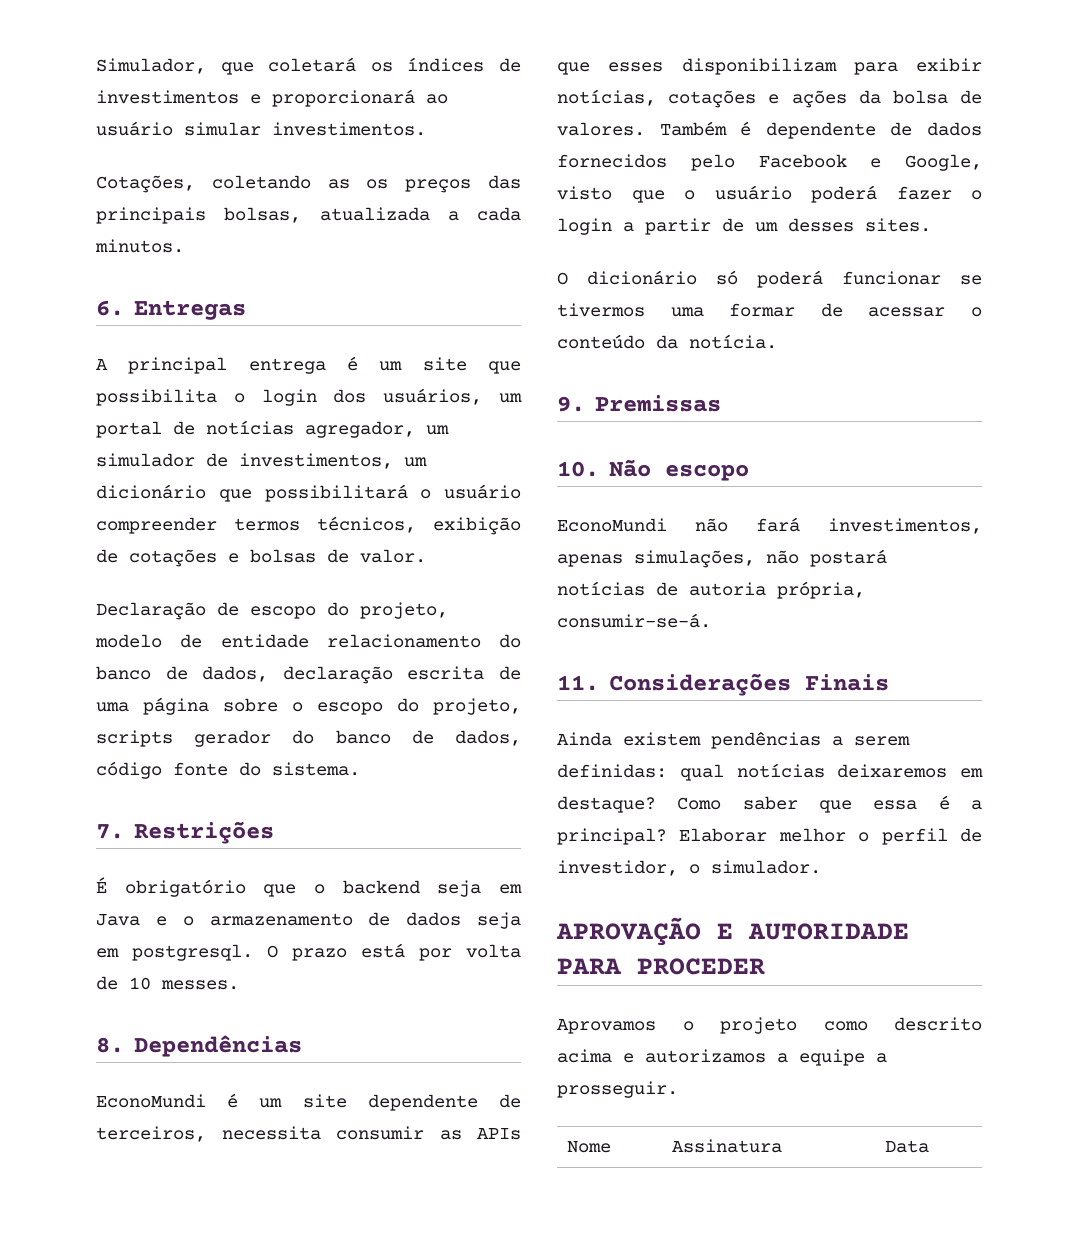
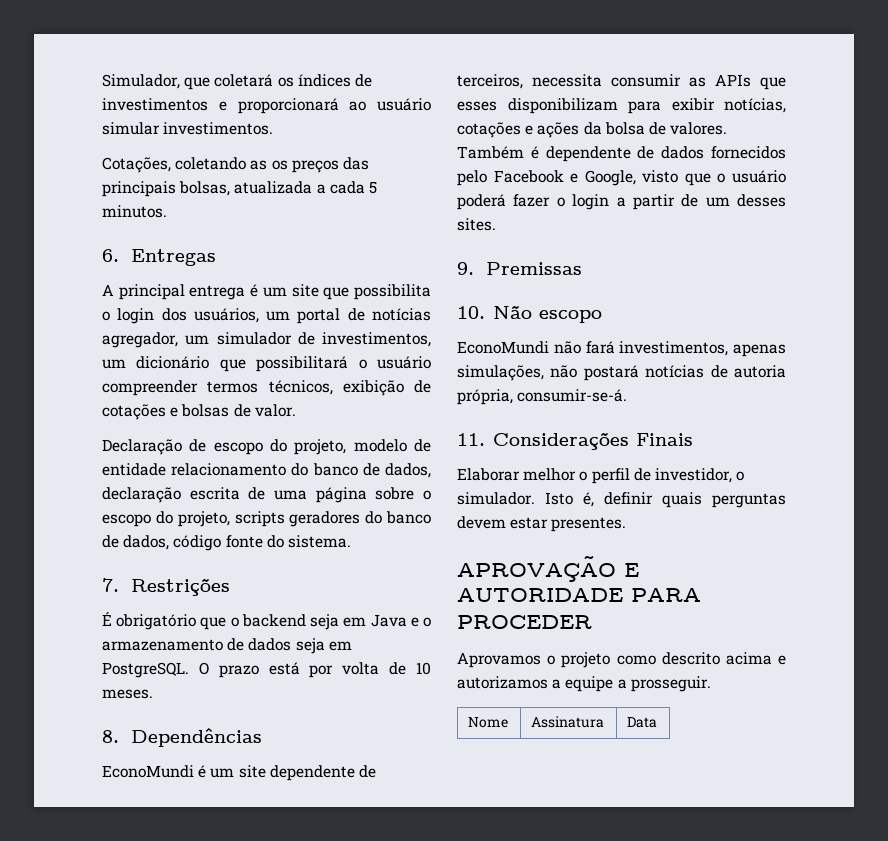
(521, 214) none -> [368,181,377,194] 5
[194,730,272,747] gerador -> [289,511,361,527] geradores
[132,944,253,961] postgresql. -> [102,662,189,678] PostgreSQL.
[161,980,239,990] messes. -> [102,689,153,699] meses.
[557,270,982,288] [557,303,982,317] [557,334,777,349] // O dicionário só poderá funcionar se tivermos uma formar de acessar o conteúdo da notícia. -> (496, 224) none
[557,732,910,749] [557,763,983,781] [557,795,982,813] [557,828,667,845] Ainda existem pendências a serem definidas: qual notícias deixaremos em destaque? Como saber que essa é a principal? -> (693, 439) none
(821, 867) none -> [545,492,786,508] [457,516,627,532] Isto é, definir quais perguntas devem estar presentes.

